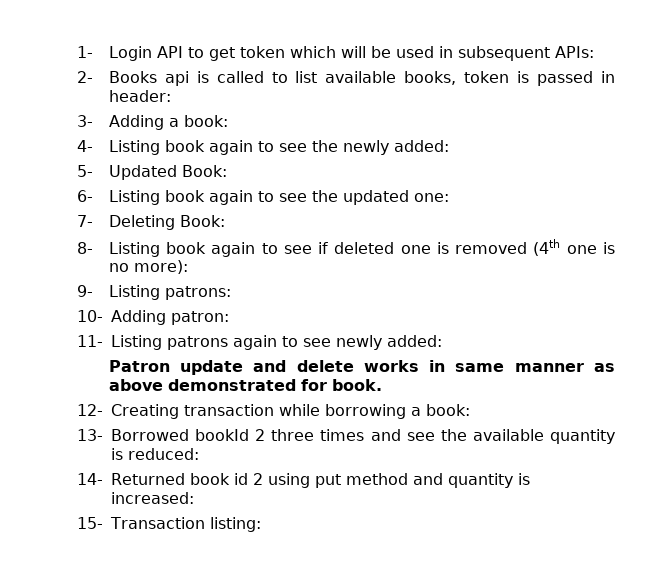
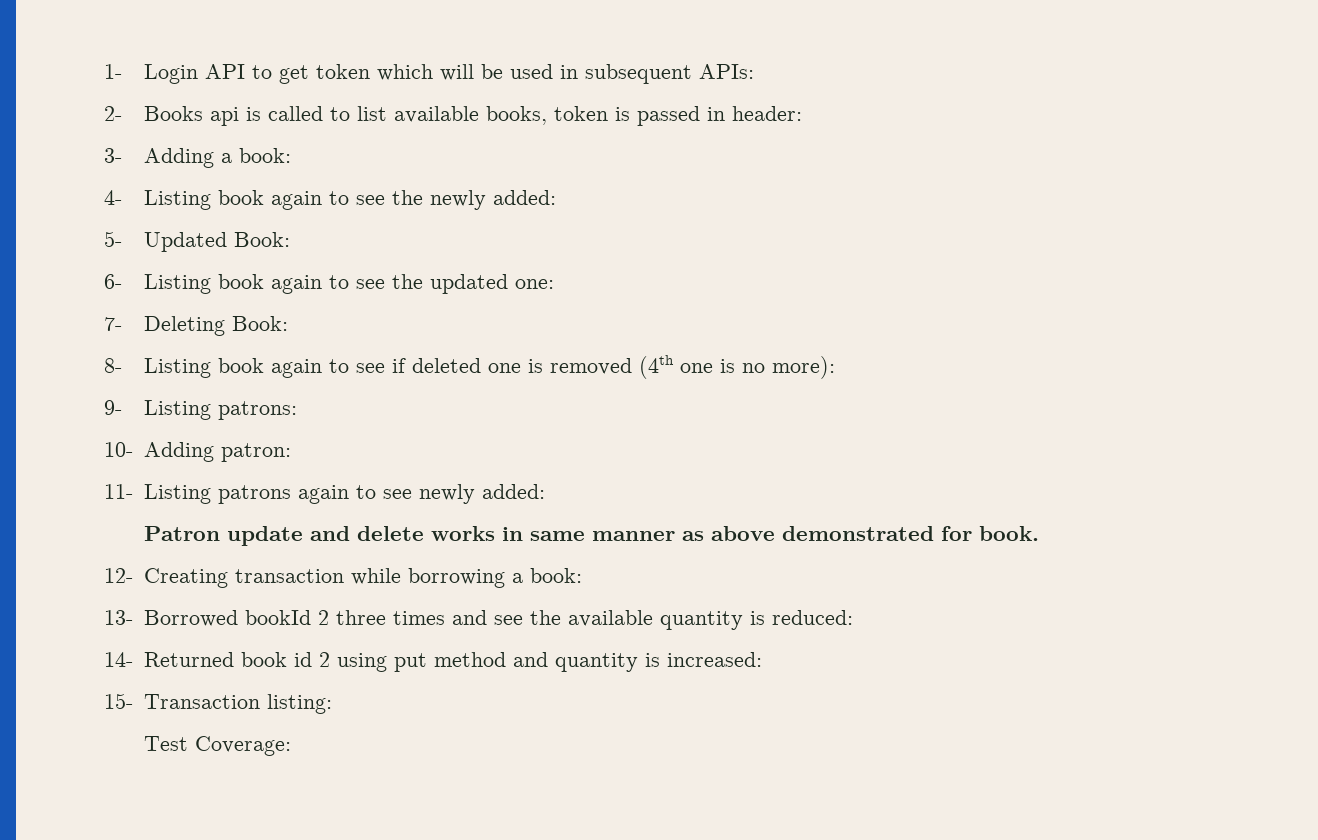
(261, 524) none -> [144,736,292,756] // Test Coverage:

